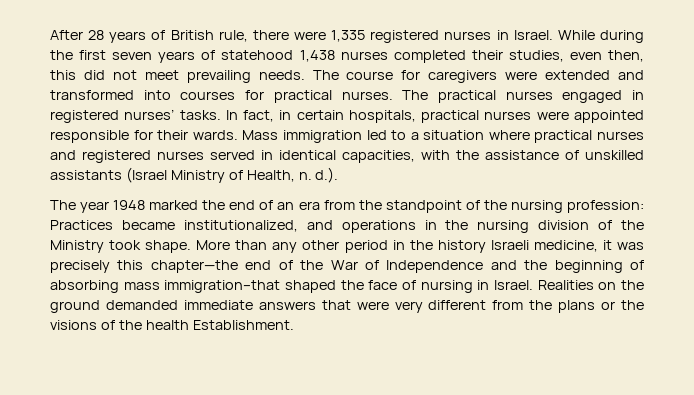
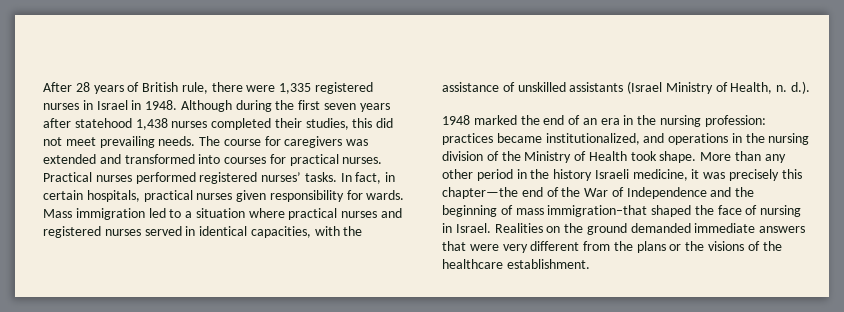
[513,30,595,40] Israel. While -> [96,100,232,112] Israel in 1948. Although
[201,50,216,60] of -> [43,118,71,128] after
[569,50,644,62] even then, -> (349, 124) none
[505,71,538,80] were -> [346,139,369,146] was
[402,90,644,103] The practical nurses engaged in -> [43,172,196,184] Practical nurses performed
[536,110,644,123] [50,130,189,143] were appointed responsible for their -> [236,190,363,202] given responsibility for
[50,200,110,213] The year -> (811, 87) none
[323,200,480,213] from the standpoint of -> [623,115,634,125] in
[50,220,113,230] Practices -> [442,133,493,145] practices
(104, 246) none -> [574,151,627,161] of Health
[50,280,119,293] absorbing -> (513, 210) none
[145,320,294,330] health Establishment. -> [442,259,590,269] healthcare establishment.

